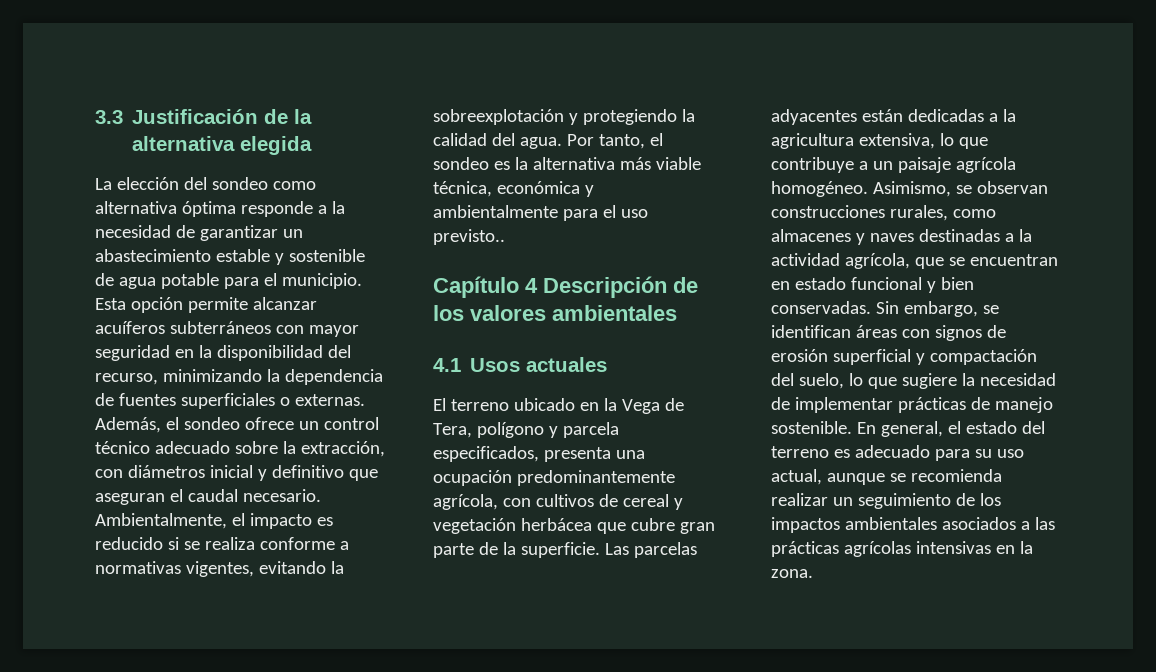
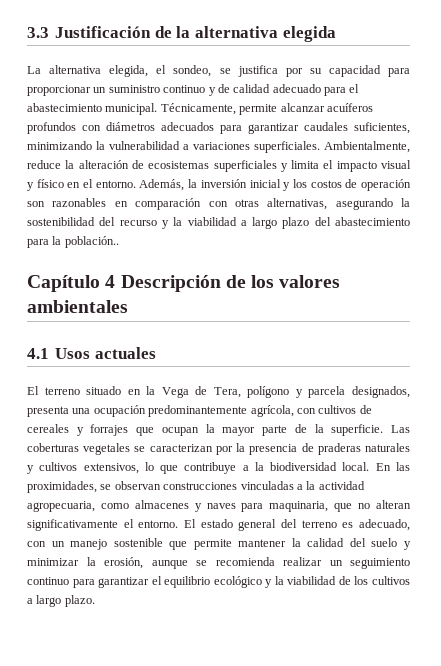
[116,177,316,190] [95,201,345,217] [95,225,303,241] [95,249,365,265] [95,273,362,289] [95,297,317,313] [95,321,359,337] [95,345,351,361] [95,369,383,385] [95,393,365,409] [95,417,379,433] [95,441,385,457] [95,465,378,481] [95,489,321,505] [95,513,333,529] [95,537,349,550] [95,561,344,577] [433,109,695,125] [433,133,663,149] [433,157,701,170] [433,181,594,197] [433,205,648,221] [433,229,505,245] elección del sondeo como alternativa óptima responde a la necesidad de garantizar un abastecimiento estable y sostenible de agua potable para el municipio. Esta opción permite alcanzar acuíferos subterráneos con mayor seguridad en la disponibilidad del recurso, minimizando la dependencia de fuentes superficiales o externas. Además, el sondeo ofrece un control técnico adecuado sobre la extracción, con diámetros inicial y definitivo que aseguran el caudal necesario. Ambientalmente, el impacto es reducido si se realiza conforme a normativas vigentes, evitando la sobreexplotación y protegiendo la calidad del agua. Por tanto, el sondeo es la alternativa más viable técnica, económica y ambientalmente para el uso previsto.. -> [49,65,411,77] [27,84,360,96] [27,103,373,115] [27,122,410,134] [27,141,410,153] [27,160,412,172] [27,179,411,191] [27,198,410,210] [27,217,411,229] [27,236,119,248] alternativa elegida, el sondeo, se justifica por su capacidad para proporcionar un suministro continuo y de calidad adecuado para el abastecimiento municipal. Técnicamente, permite alcanzar acuíferos profundos con diámetros adecuados para garantizar caudales suficientes, minimizando la vulnerabilidad a variaciones superficiales. Ambientalmente, reduce la alteración de ecosistemas superficiales y limita el impacto visual y físico en el entorno. Además, la inversión inicial y los costos de operación son razonables en comparación con otras alternativas, asegurando la sostenibilidad del recurso y la viabilidad a largo plazo del abastecimiento para la población..
[513,398,575,411] ubicado -> [86,386,122,395] situado
[433,446,539,462] especificados, -> [352,386,410,398] designados,
[622,494,683,510] [433,518,715,534] cereal y vegetación herbácea que cubre gran -> [27,424,256,436] cereales y forrajes que ocupan la mayor
[633,542,697,558] [771,109,1016,125] [771,133,988,149] [771,157,1016,173] [771,181,1048,197] [771,205,996,221] [771,229,1032,245] [771,253,1058,269] [771,277,974,293] [771,301,999,317] [771,325,1006,341] [771,349,1037,365] [771,373,1056,389] [771,397,1053,413] [771,421,1045,437] [771,445,1024,461] [771,469,822,485] parcelas adyacentes están dedicadas a la agricultura extensiva, lo que contribuye a un paisaje agrícola homogéneo. Asimismo, se observan construcciones rurales, como almacenes y naves destinadas a la actividad agrícola, que se encuentran en estado funcional y bien conservadas. Sin embargo, se identifican áreas con signos de erosión superficial y compactación del suelo, lo que sugiere la necesidad de implementar prácticas de manejo sostenible. En general, el estado del terreno es adecuado para su uso actual, -> [27,443,411,455] [27,462,410,474] [27,481,365,493] [27,500,412,512] [27,519,411,531] [27,538,412,550] [27,557,143,569] coberturas vegetales se caracterizan por la presencia de praderas naturales y cultivos extensivos, lo que contribuye a la biodiversidad local. En las proximidades, se observan construcciones vinculadas a la actividad agropecuaria, como almacenes y naves para maquinaria, que no alteran significativamente el entorno. El estado general del terreno es adecuado, con un manejo sostenible que permite mantener la calidad del suelo y minimizar la erosión,
[955,493,1001,506] [771,517,1055,533] [771,541,1033,557] [771,569,813,578] de los impactos ambientales asociados a las prácticas agrícolas intensivas en la zona. -> [27,576,410,588] [27,595,95,607] continuo para garantizar el equilibrio ecológico y la viabilidad de los cultivos a largo plazo.

